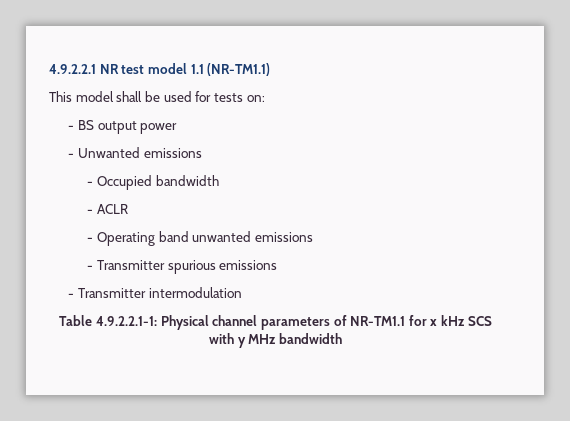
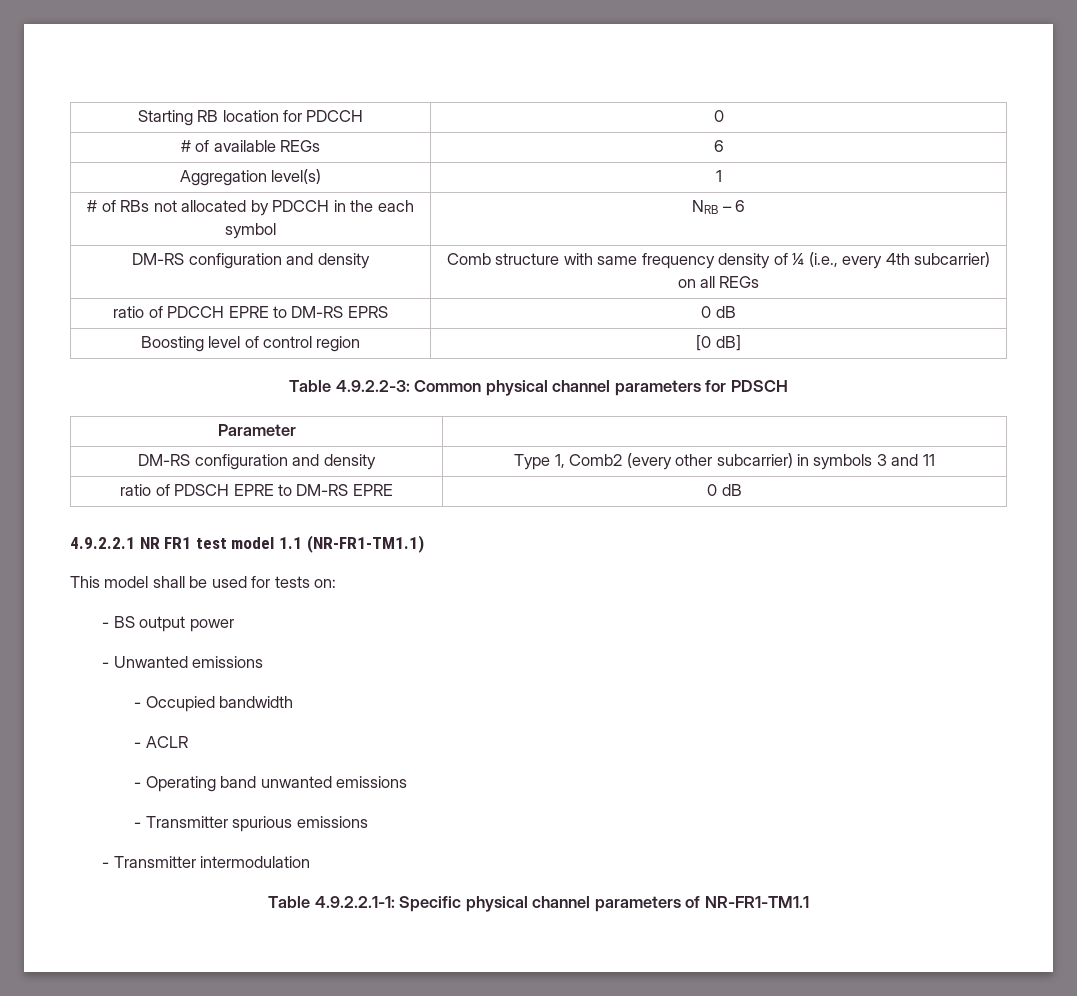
(49, 69) none -> [137,110,364,126] [713,110,724,122] [180,140,321,152] [713,140,724,152] [179,169,322,186] [715,170,722,182] [87,200,414,216] [225,223,276,239] [692,200,745,214] [132,253,370,269] [446,252,991,269] [677,276,760,288] [113,306,388,318] [701,306,736,318] [140,336,361,352] [696,335,741,351] [289,380,788,396] [217,424,296,436] [138,454,376,470] [514,453,935,470] [120,484,393,496] [707,484,742,496] Starting RB location for PDCCH | 0 // # of available REGs | 6 // Aggregation level(s) | 1 // # of RBs not allocated by PDCCH in the each symbol | NRB – 6 // DM-RS configuration and density | Comb structure with same frequency density of ¼ (i.e., every 4th subcarrier) on all REGs // ratio of PDCCH EPRE to DM-RS EPRS | 0 dB // Boosting level of control region | [0 dB] // Table 4.9.2.2-3: Common physical channel parameters for PDSCH // Parameter | // DM-RS configuration and density | Type 1, Comb2 (every other subcarrier) in symbols 3 and 11 // ratio of PDSCH EPRE to DM-RS EPRE | 0 dB //
(119, 69) none -> [164,537,192,549] FR1
[207,63,271,76] (NR-TM1.1) -> [306,535,424,553] (NR-FR1-TM1.1)
[160,315,209,330] Physical -> [399,896,528,912] Specific physical
[350,315,492,326] [209,333,342,348] NR-TM1.1 for x kHz SCS with y MHz bandwidth -> [704,896,809,908] NR-FR1-TM1.1

